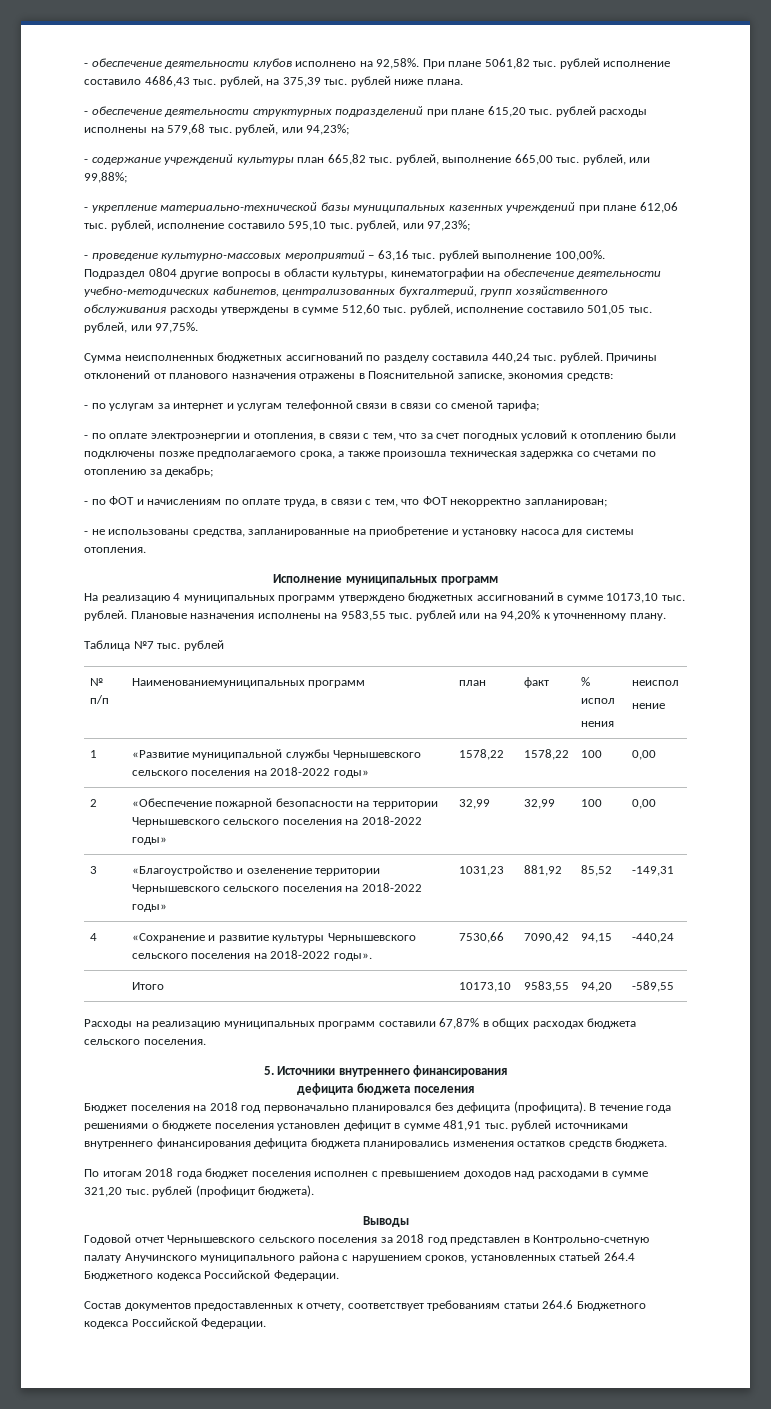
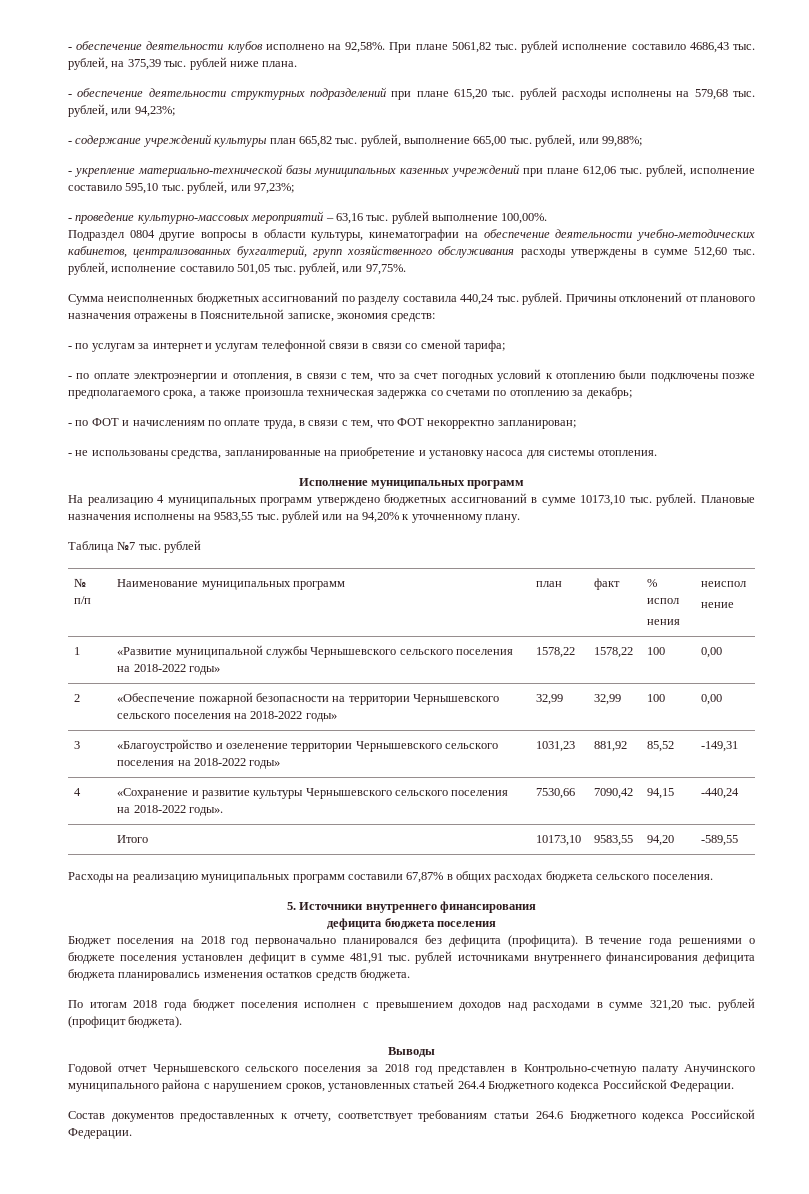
[131,678,305,688] Наименованиемуниципальных -> [117,579,291,590] Наименование муниципальных

